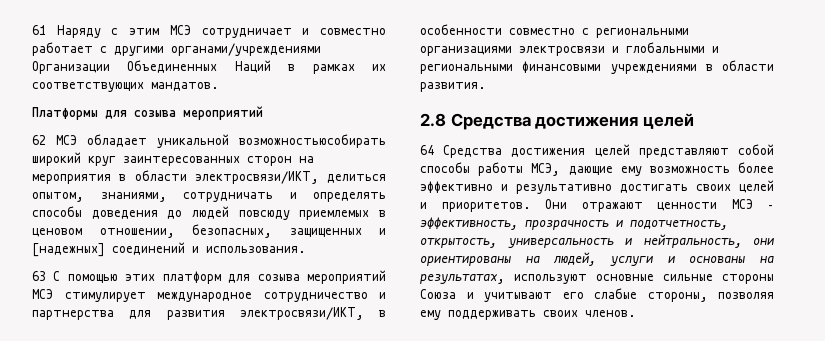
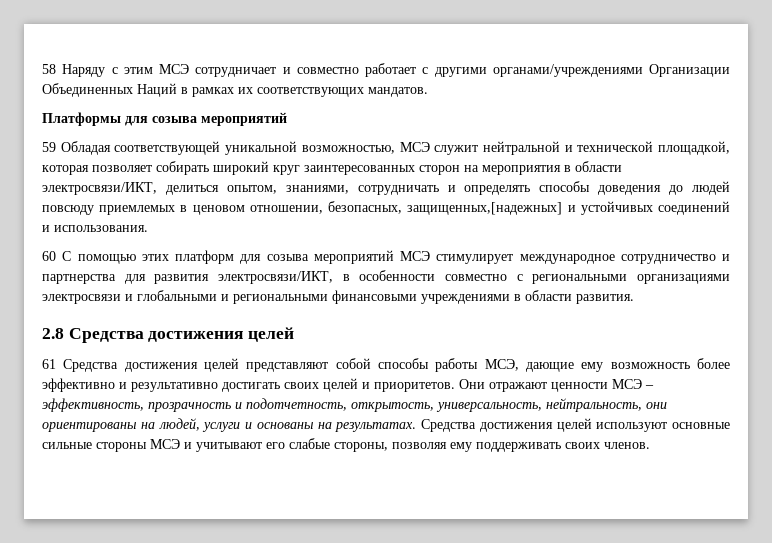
[32,25,46,35] 61 -> [42,64,56,74] 58
[32,134,386,148] 62 МСЭ обладает уникальной возможностьюсобирать -> [42,141,731,155] [42,161,209,175] 59 Обладая соответствующей уникальной возможностью, МСЭ служит нейтральной и технической площадкой, которая позволяет собирать
[289,228,386,237] [32,243,105,257] защищенных и [надежных] -> [407,201,653,215] защищенных,[надежных] и устойчивых
[32,271,46,281] 63 -> [42,251,56,261] 60
[420,145,434,155] 64 -> [42,359,56,369] 61
[507,238,632,248] универсальность и -> [436,402,542,412] универсальность,
[420,274,505,284] результатах, -> [335,418,592,432] результатах. Средства достижения целей
[420,289,456,299] Союза -> [150,439,180,449] МСЭ

